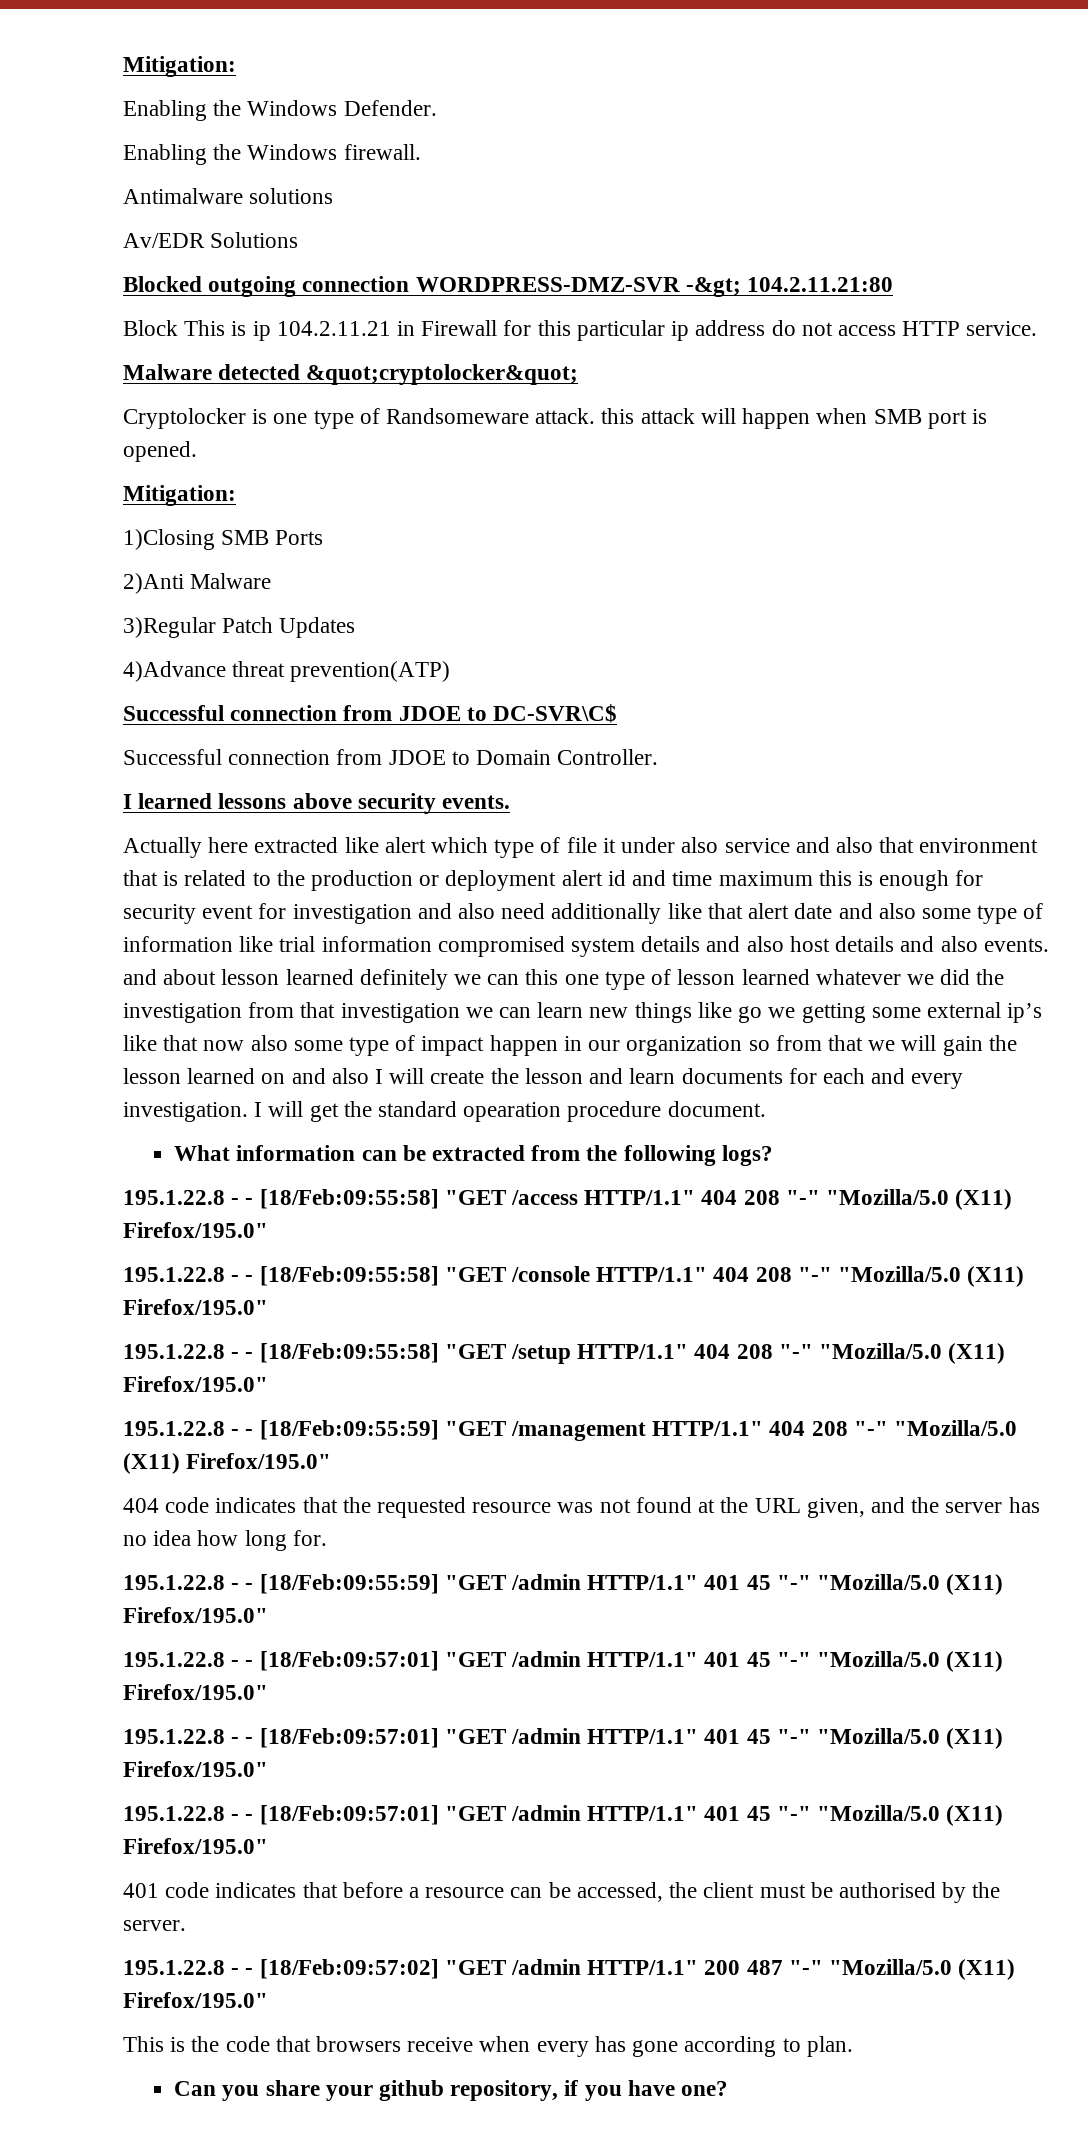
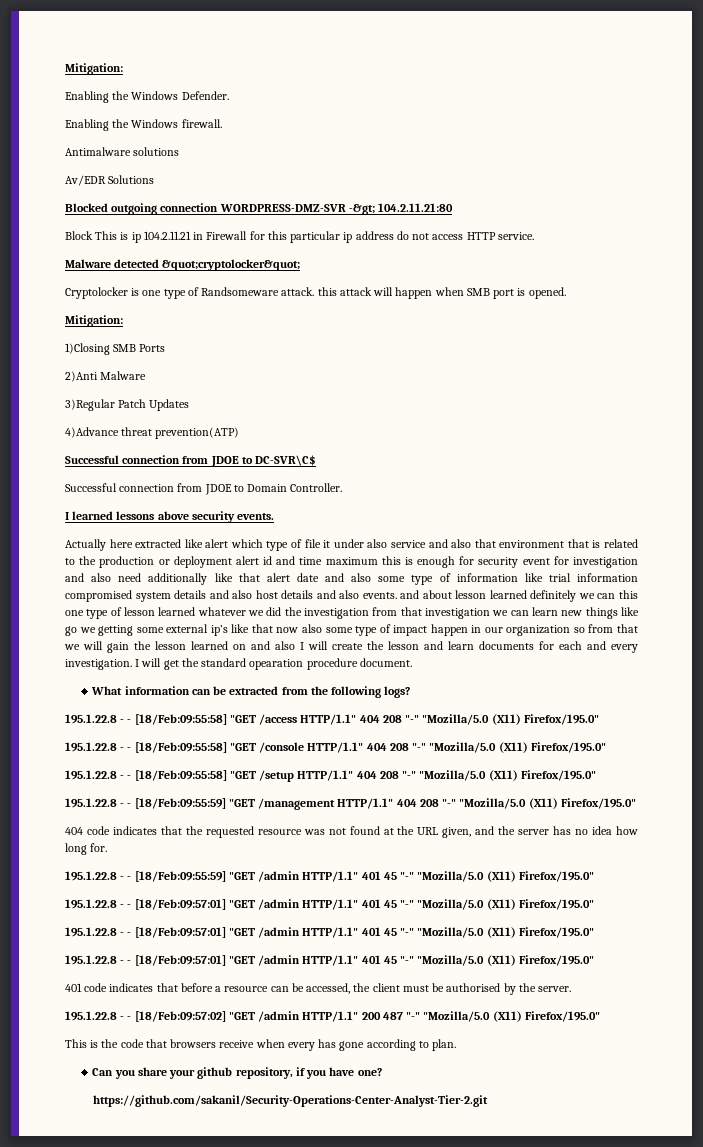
(729, 2088) none -> [93,1095,489,1107] // https://github.com/sakanil/Security-Operations-Center-Analyst-Tier-2.git

